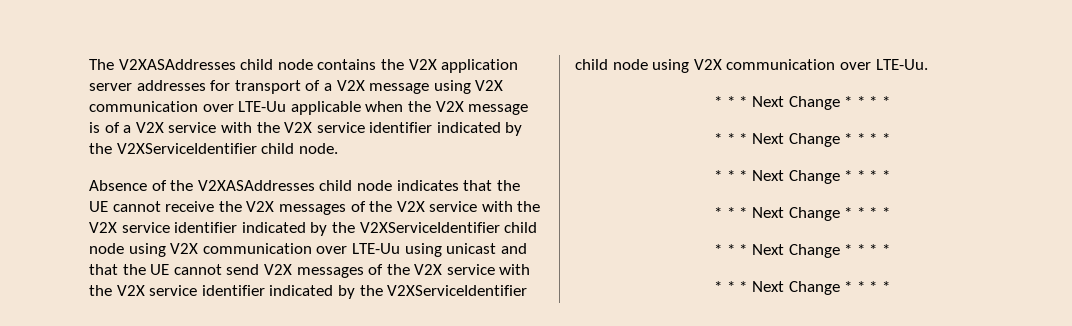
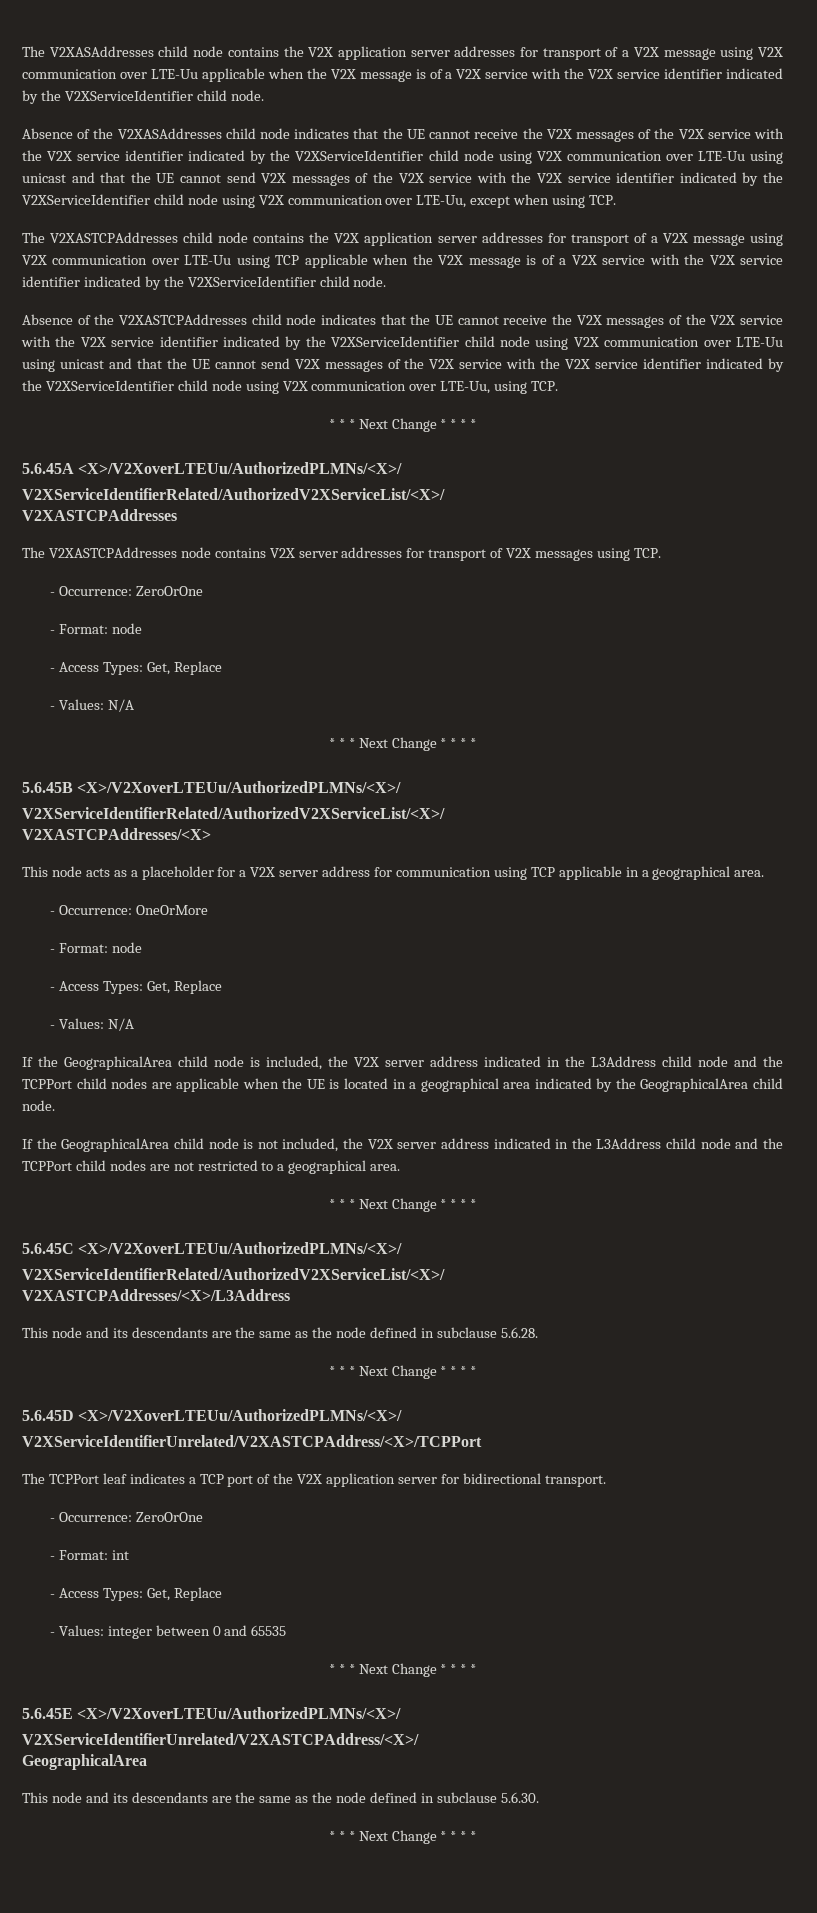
[875,59,928,70] [714,96,890,110] [714,133,890,147] [714,170,890,184] [714,207,890,221] [714,244,890,258] [714,281,890,295] LTE-Uu. // * * * Next Change * * * * // * * * Next Change * * * * // * * * Next Change * * * * // * * * Next Change * * * * // * * * Next Change * * * * // * * * Next Change * * * * -> [416,194,617,208] [22,232,783,246] [22,254,784,268] [22,276,387,290] [22,314,783,328] [21,336,783,350] [22,358,785,372] [22,380,559,394] [328,418,477,432] [22,462,403,474] [22,488,445,500] [22,509,177,521] [22,547,661,561] [49,586,203,596] [49,623,142,634] [49,661,222,675] [49,699,134,712] [328,737,477,751] [22,781,402,793] [22,807,445,819] [22,828,211,840] [22,866,765,880] [49,905,208,915] [49,942,142,953] [49,980,222,994] [49,1018,134,1031] [22,1056,783,1070] [22,1078,783,1092] [22,1100,55,1111] [22,1138,784,1152] [22,1160,401,1174] [328,1198,477,1212] [22,1242,403,1254] [22,1268,445,1280] [22,1289,290,1301] [22,1327,538,1338] [328,1365,477,1379] [22,1409,403,1421] [22,1435,482,1447] [22,1473,606,1487] [49,1512,203,1522] [49,1550,129,1560] [49,1587,222,1601] [49,1625,287,1639] [328,1663,477,1677] [22,1707,402,1719] [22,1733,419,1745] [22,1754,147,1770] [22,1792,539,1803] [328,1830,477,1844] LTE-Uu, except when using TCP. // The V2XASTCPAddresses child node contains the V2X application server addresses for transport of a V2X message using V2X communication over LTE-Uu using TCP applicable when the V2X message is of a V2X service with the V2X service identifier indicated by the V2XServiceIdentifier child node. // Absence of the V2XASTCPAddresses child node indicates that the UE cannot receive the V2X messages of the V2X service with the V2X service identifier indicated by the V2XServiceIdentifier child node using V2X communication over LTE-Uu using unicast and that the UE cannot send V2X messages of the V2X service with the V2X service identifier indicated by the V2XServiceIdentifier child node using V2X communication over LTE-Uu, using TCP. // * * * Next Change * * * * // 5.6.45A <X>/V2XoverLTEUu/AuthorizedPLMNs/<X>/ // V2XServiceIdentifierRelated/AuthorizedV2XServiceList/<X>/ // V2XASTCPAddresses // The V2XASTCPAddresses node contains V2X server addresses for transport of V2X messages using TCP. // - Occurrence: ZeroOrOne // - Format: node // - Access Types: Get, Replace // - Values: N/A // * * * Next Change * * * * // 5.6.45B <X>/V2XoverLTEUu/AuthorizedPLMNs/<X>/ // V2XServiceIdentifierRelated/AuthorizedV2XServiceList/<X>/ // V2XASTCPAddresses/<X> // This node acts as a placeholder for a V2X server address for communication using TCP applicable in a geographical area. // - Occurrence: OneOrMore // - Format: node // - Access Types: Get, Replace // - Values: N/A // If the GeographicalArea child node is included, the V2X server address indicated in the L3Address child node and the TCPPort child nodes are applicable when the UE is located in a geographical area indicated by the GeographicalArea child node. // If the GeographicalArea child node is not included, the V2X server address indicated in the L3Address child node and the TCPPort child nodes are not restricted to a geographical area. // * * * Next Change * * * * // 5.6.45C <X>/V2XoverLTEUu/AuthorizedPLMNs/<X>/ // V2XServiceIdentifierRelated/AuthorizedV2XServiceList/<X>/ // V2XASTCPAddresses/<X>/L3Address // This node and its descendants are the same as the node defined in subclause 5.6.28. // * * * Next Change * * * * // 5.6.45D <X>/V2XoverLTEUu/AuthorizedPLMNs/<X>/ // V2XServiceIdentifierUnrelated/V2XASTCPAddress/<X>/TCPPort // The TCPPort leaf indicates a TCP port of the V2X application server for bidirectional transport. // - Occurrence: ZeroOrOne // - Format: int // - Access Types: Get, Replace // - Values: integer between 0 and 65535 // * * * Next Change * * * * // 5.6.45E <X>/V2XoverLTEUu/AuthorizedPLMNs/<X>/ // V2XServiceIdentifierUnrelated/V2XASTCPAddress/<X>/ // GeographicalArea // This node and its descendants are the same as the node defined in subclause 5.6.30. // * * * Next Change * * * *

